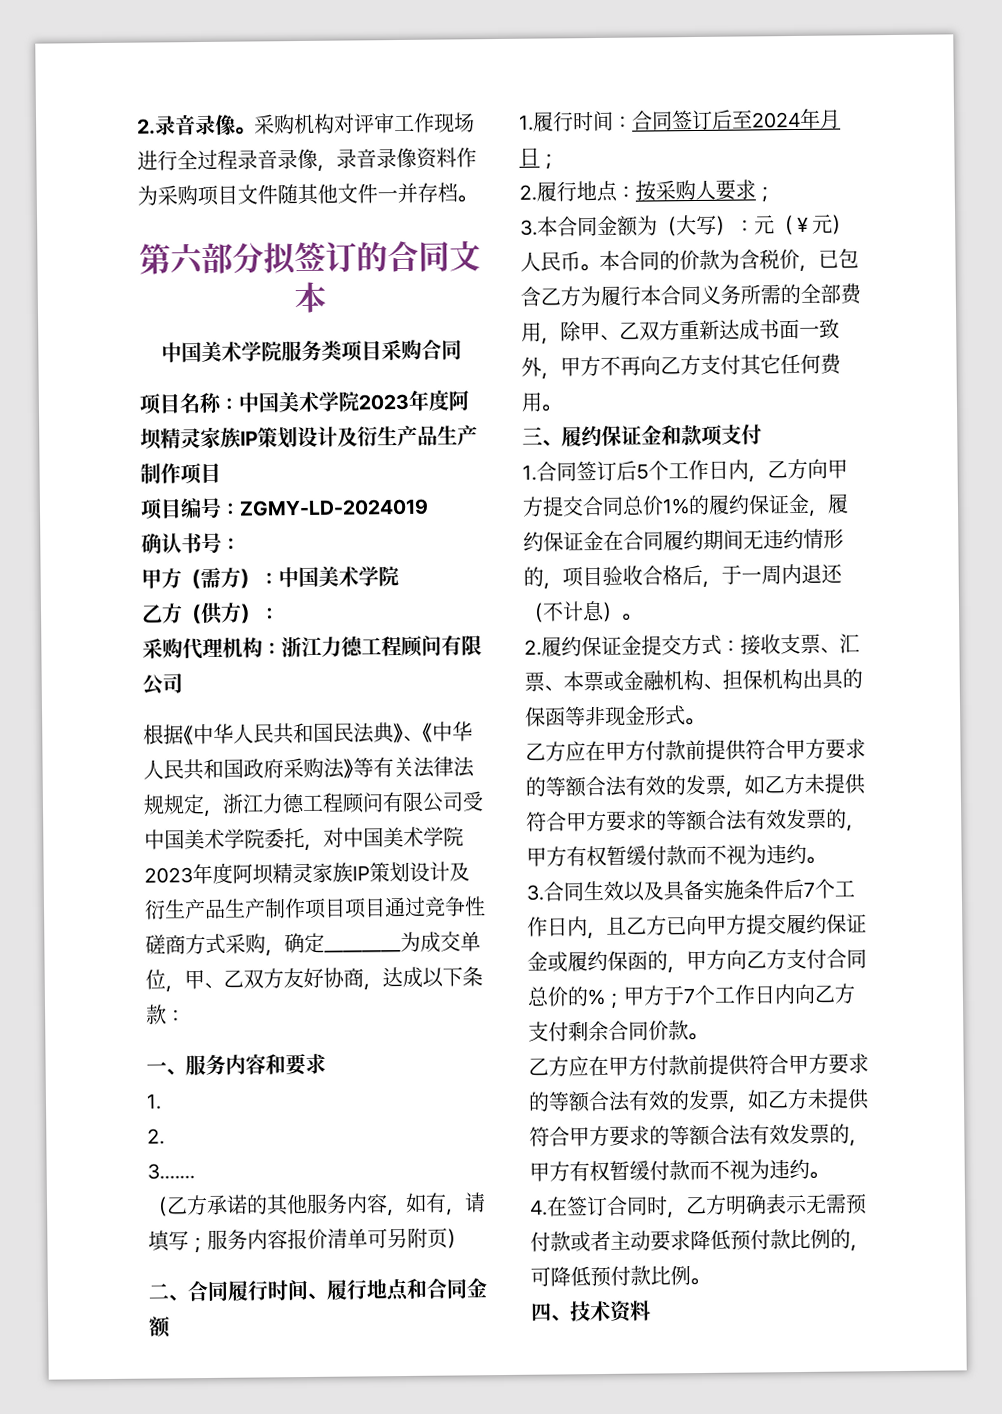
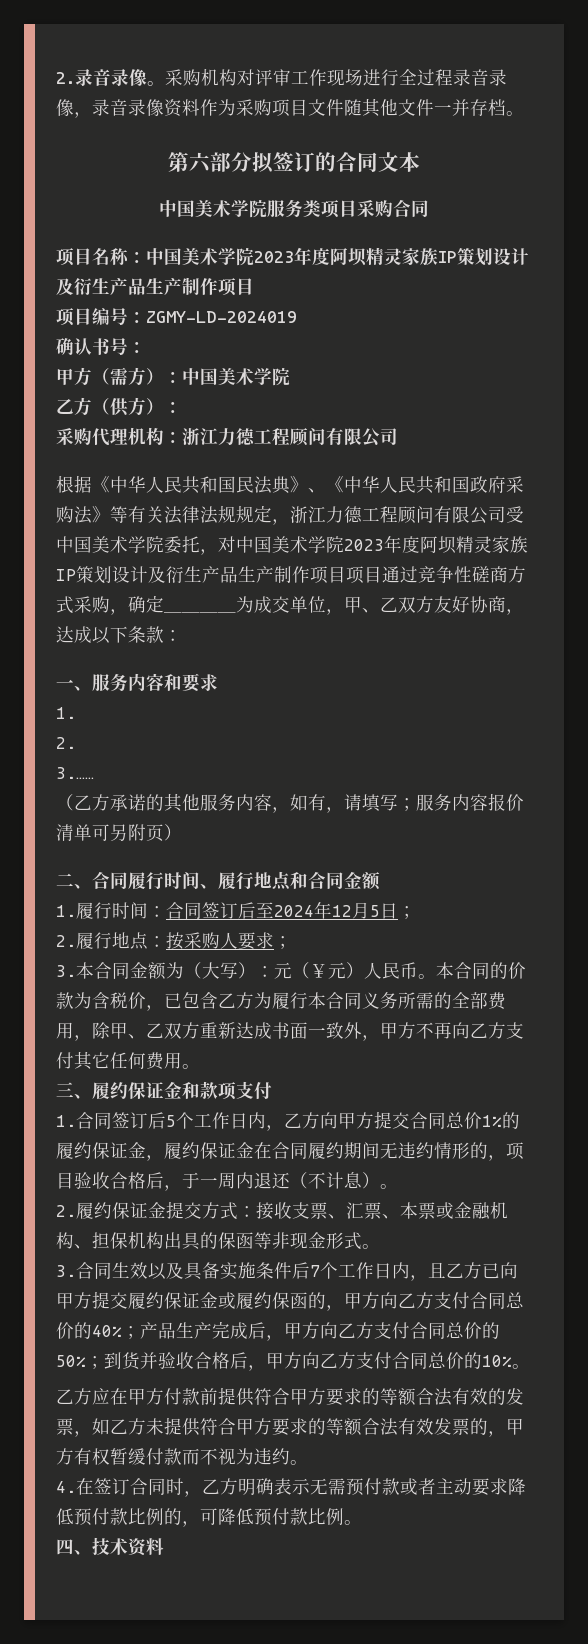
[819,109,841,129] 月 -> [332,902,380,919] 12月5
[525,738,866,762] [525,773,866,798] [526,808,866,832] [526,843,826,867] // 乙方应在甲方付款前提供符合甲方要求的等额合法有效的发票，如乙方未提供符合甲方要求的等额合法有效发票的，甲方有权暂缓付款而不视为违约。 -> (380, 1246) none
[587,983,856,1009] [528,1020,689,1042] %；甲方于7个工作日内向乙方支付剩余合同价款 -> [92,1321,500,1341] [56,1352,512,1371] 40%；产品生产完成后，甲方向乙方支付合同总价的50%；到货并验收合格后，甲方向乙方支付合同总价的10%

